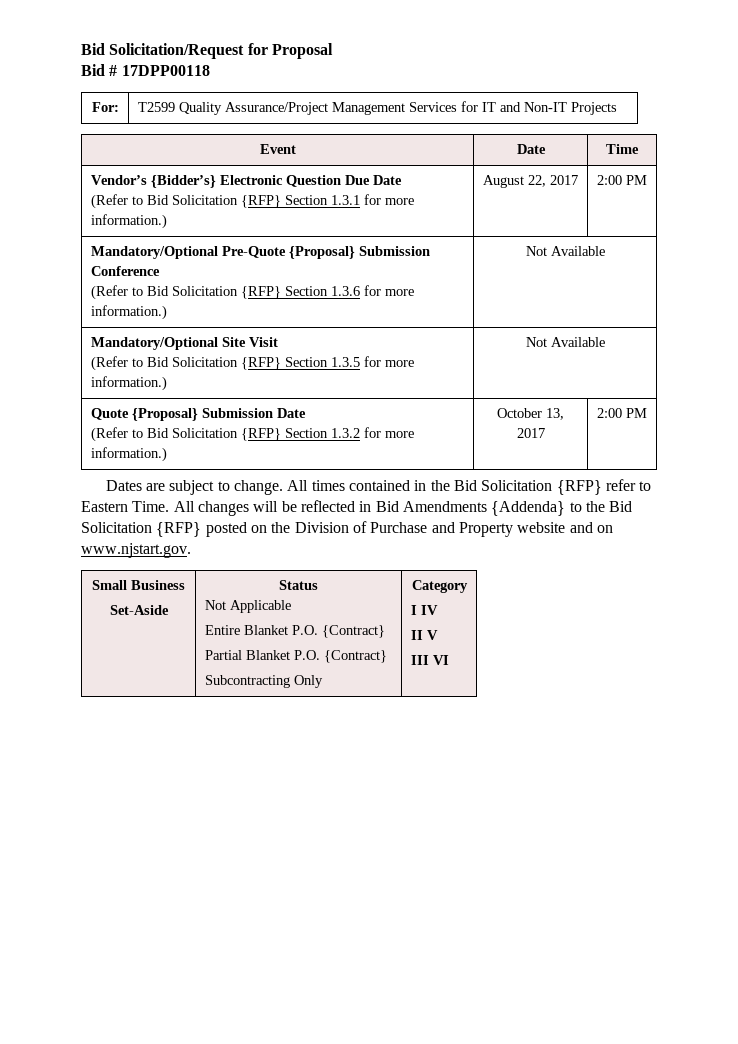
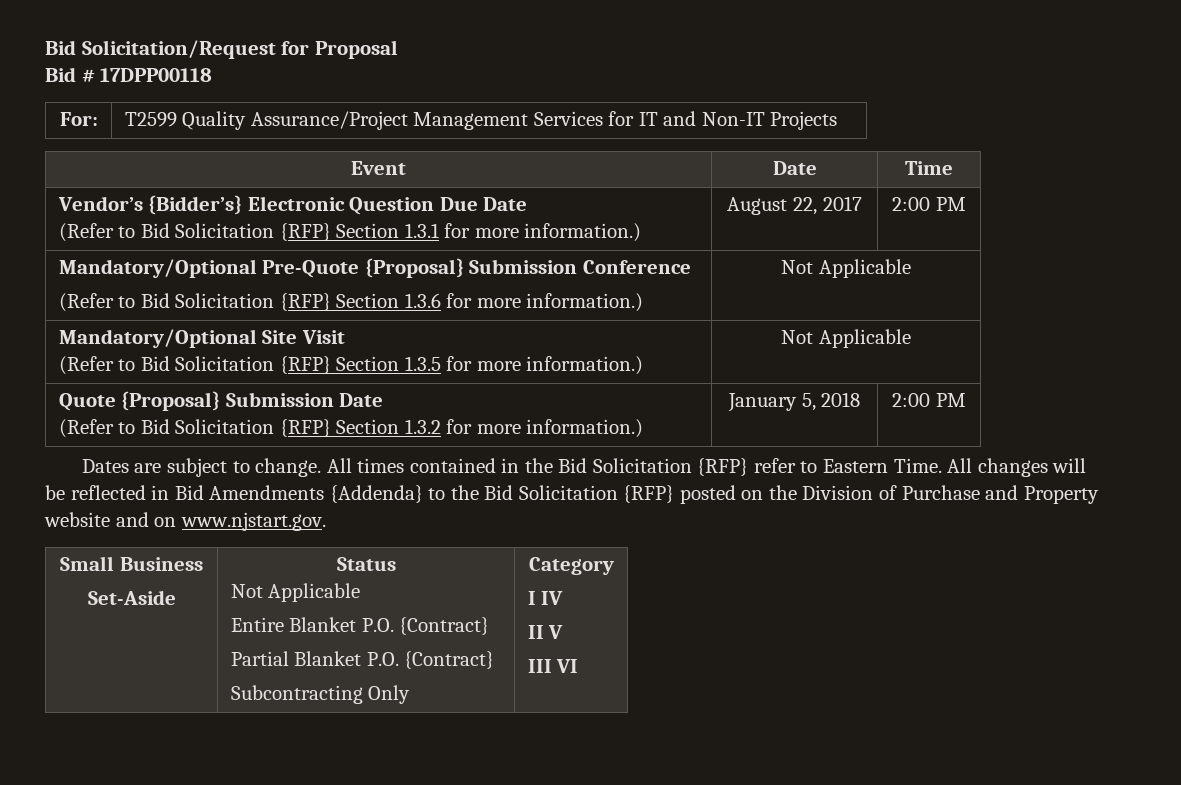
[550,246,605,256] Available -> [818,259,911,278] Applicable
[550,337,605,347] Available -> [818,329,911,348] Applicable
[497,408,564,420] [516,428,545,438] October 13, 2017 -> [727,392,861,412] January 5, 2018

